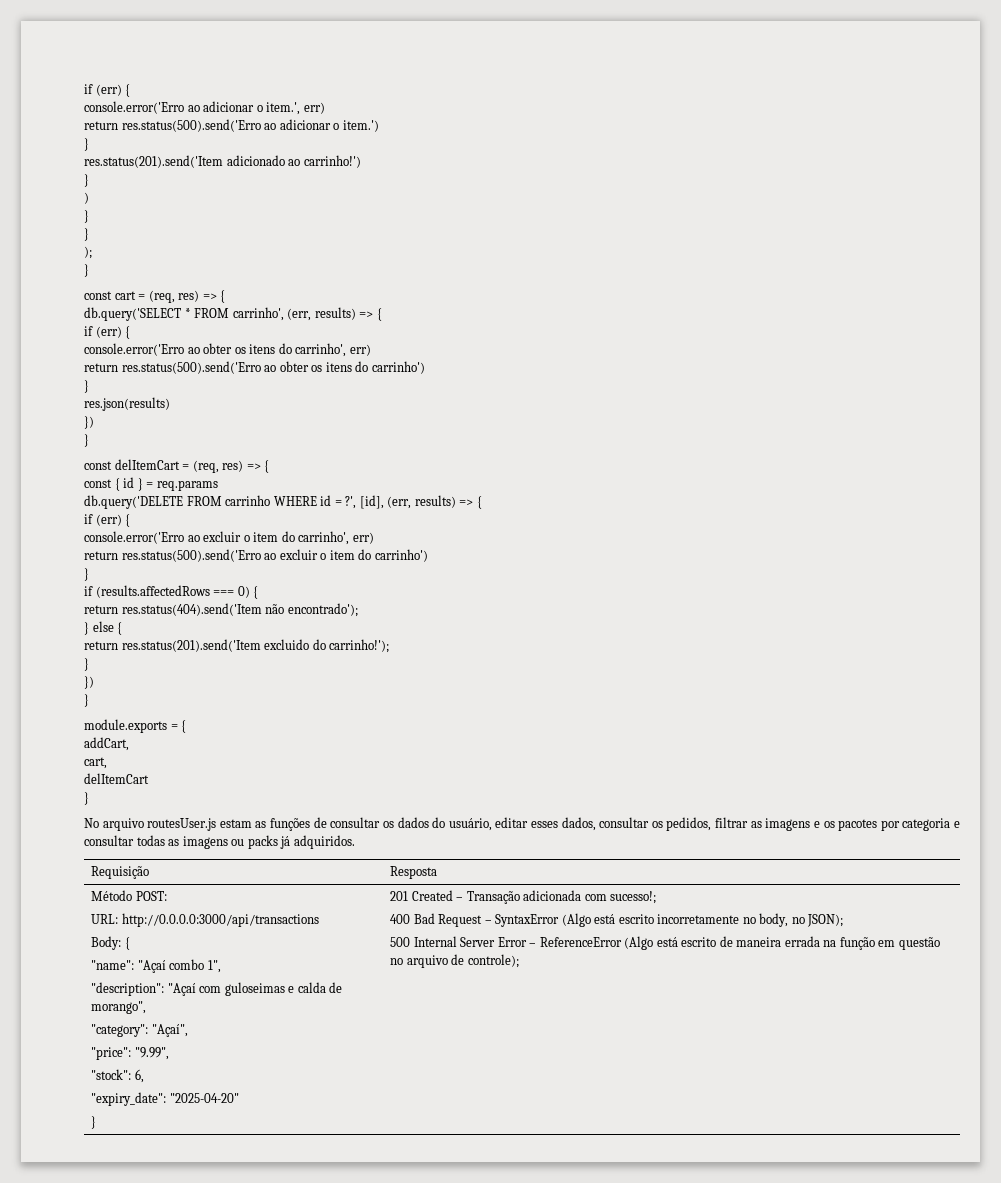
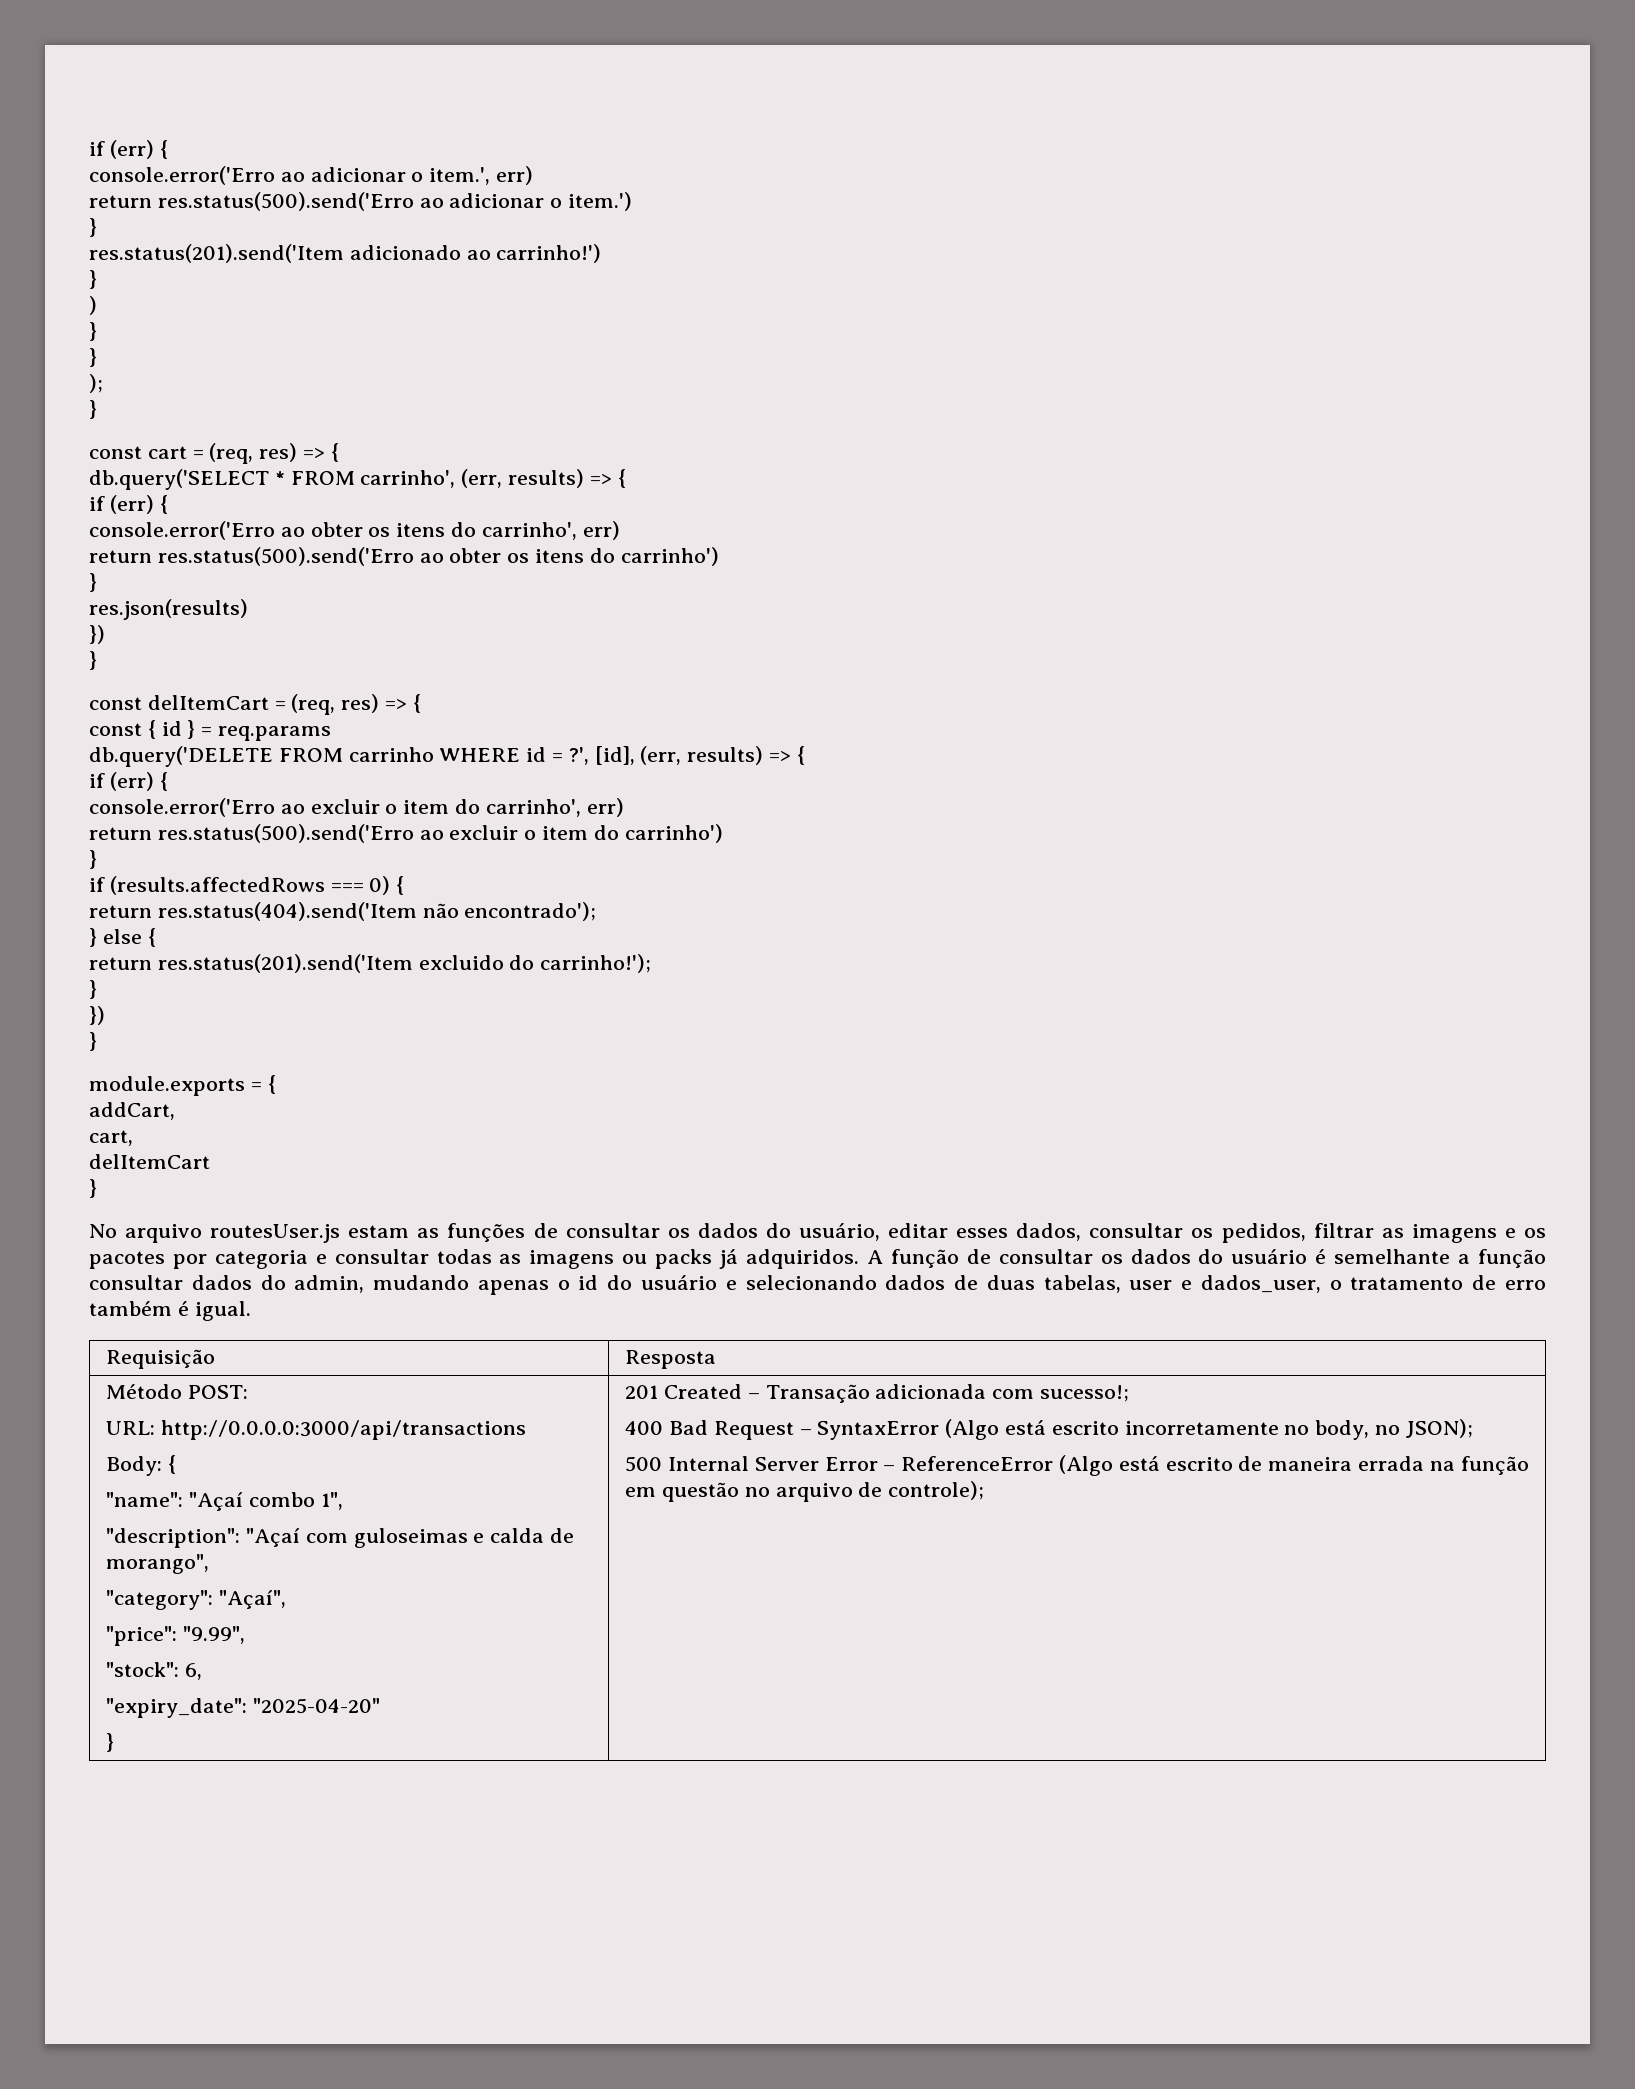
(355, 842) none -> [866,1249,1546,1268] [89,1275,1546,1295] [89,1301,251,1321] A função de consultar os dados do usuário é semelhante a função consultar dados do admin, mudando apenas o id do usuário e selecionando dados de duas tabelas, user e dados_user, o tratamento de erro também é igual.

